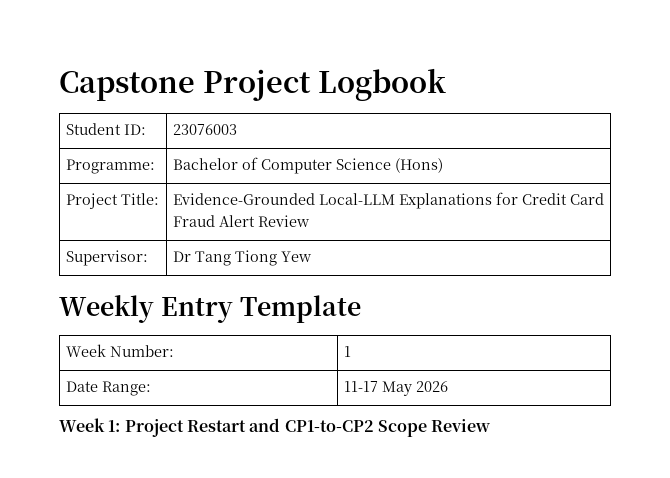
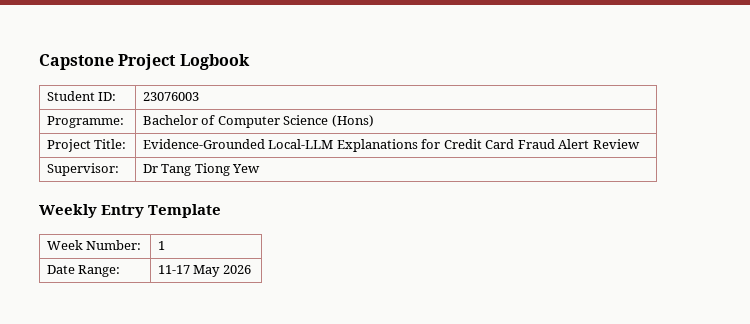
[59,418,491,437] // Week 1: Project Restart and CP1-to-CP2 Scope Review -> (251, 269) none

